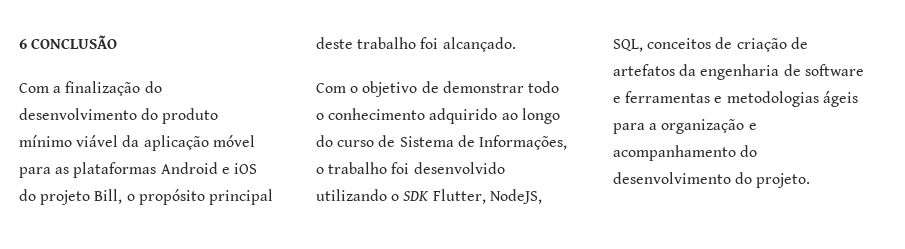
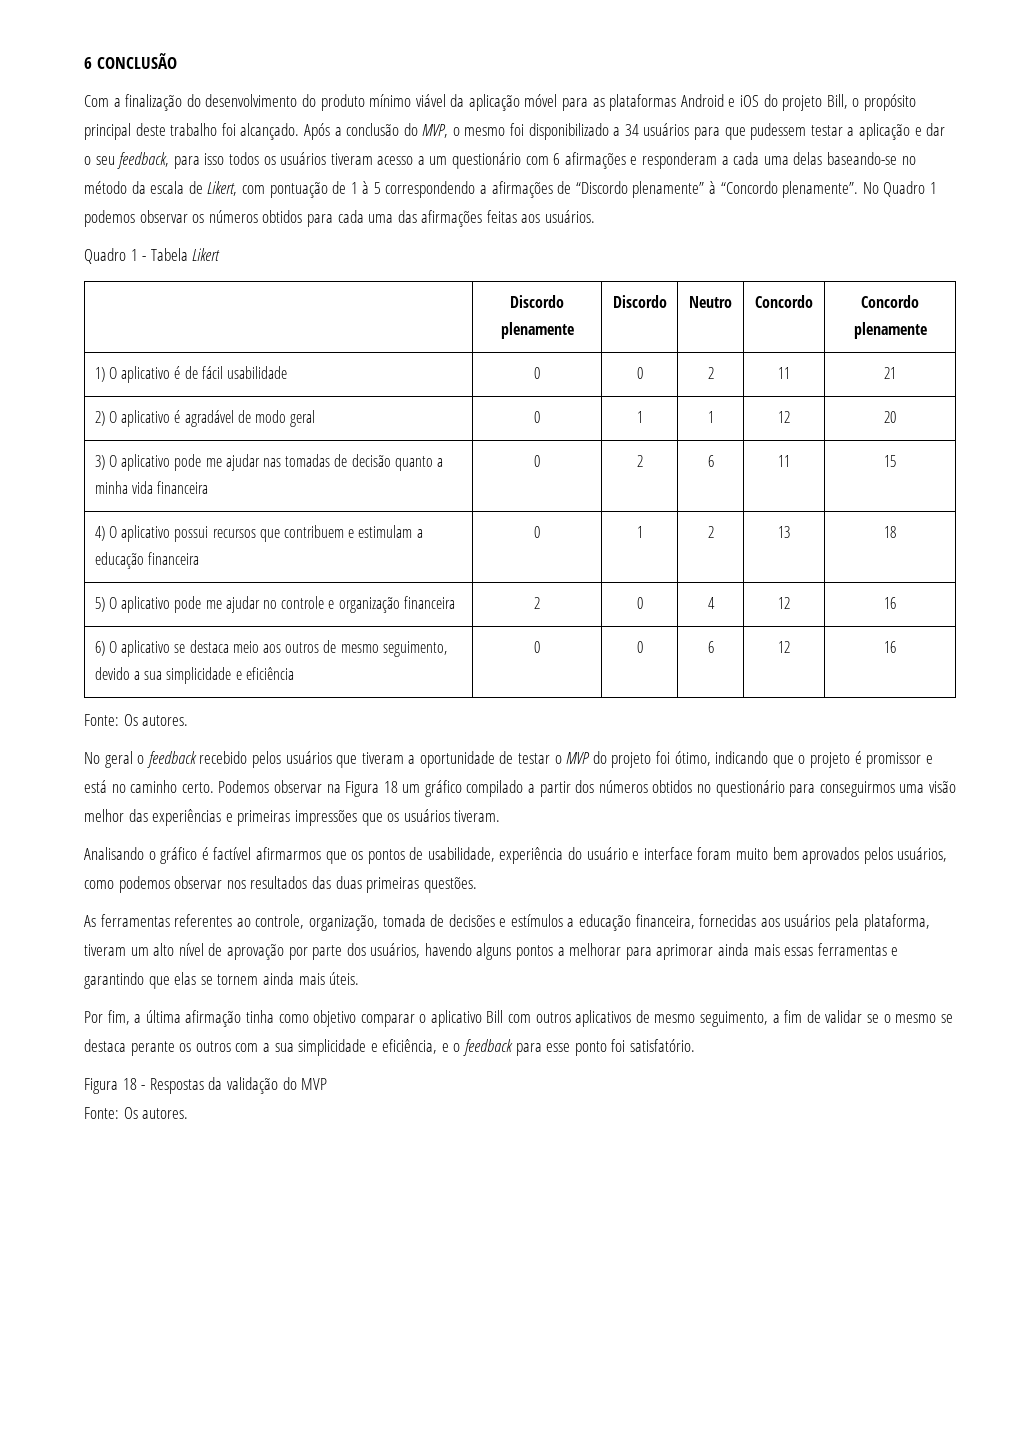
[316,81,559,97] [316,108,560,124] [316,135,567,150] [316,162,505,174] [316,189,542,204] [613,37,808,52] [613,64,864,80] [613,91,858,107] [613,119,757,134] [613,145,758,161] [613,172,811,188] // Com o objetivo de demonstrar todo o conhecimento adquirido ao longo do curso de Sistema de Informações, o trabalho foi desenvolvido utilizando o SDK Flutter, NodeJS, SQL, conceitos de criação de artefatos da engenharia de software e ferramentas e metodologias ágeis para a organização e acompanhamento do desenvolvimento do projeto. -> [303,123,946,140] [84,152,916,169] [84,181,937,198] [84,210,596,227] [84,248,221,264] [510,295,564,308] [500,322,574,339] [612,295,667,308] [689,296,732,308] [755,295,813,308] [861,295,919,308] [853,322,927,339] [94,366,288,383] [534,367,540,379] [636,367,643,379] [707,367,714,379] [778,367,790,379] [884,367,896,379] [94,410,316,427] [534,411,540,423] [636,411,643,423] [707,411,714,423] [778,411,790,423] [884,411,896,423] [94,454,443,471] [94,481,209,494] [534,455,540,467] [636,455,643,467] [707,455,714,467] [778,455,790,467] [884,455,896,467] [94,525,423,542] [94,552,200,569] [534,526,540,538] [636,526,643,538] [707,526,714,538] [778,526,790,538] [884,526,896,538] [94,596,455,613] [534,597,540,609] [636,597,643,609] [707,597,715,609] [778,597,790,609] [884,597,896,609] [94,640,447,657] [94,667,294,684] [534,641,540,653] [636,641,643,653] [707,641,714,653] [778,641,790,653] [884,641,896,653] [84,714,189,726] [84,751,933,768] [84,780,956,797] [84,809,501,826] [84,847,948,864] [84,876,477,893] [84,914,930,931] [84,943,899,960] [84,972,360,989] [84,1010,953,1027] [84,1039,696,1056] [84,1077,328,1094] [84,1107,189,1119] Após a conclusão do MVP, o mesmo foi disponibilizado a 34 usuários para que pudessem testar a aplicação e dar o seu feedback, para isso todos os usuários tiveram acesso a um questionário com 6 afirmações e responderam a cada uma delas baseando-se no método da escala de Likert, com pontuação de 1 à 5 correspondendo a afirmações de “Discordo plenamente” à “Concordo plenamente”. No Quadro 1 podemos observar os números obtidos para cada uma das afirmações feitas aos usuários. // Quadro 1 - Tabela Likert // | Discordo plenamente | Discordo | Neutro | Concordo | Concordo plenamente // 1) O aplicativo é de fácil usabilidade | 0 | 0 | 2 | 11 | 21 // 2) O aplicativo é agradável de modo geral | 0 | 1 | 1 | 12 | 20 // 3) O aplicativo pode me ajudar nas tomadas de decisão quanto a minha vida financeira | 0 | 2 | 6 | 11 | 15 // 4) O aplicativo possui recursos que contribuem e estimulam a educação financeira | 0 | 1 | 2 | 13 | 18 // 5) O aplicativo pode me ajudar no controle e organização financeira | 2 | 0 | 4 | 12 | 16 // 6) O aplicativo se destaca meio aos outros de mesmo seguimento, devido a sua simplicidade e eficiência | 0 | 0 | 6 | 12 | 16 // Fonte: Os autores. // No geral o feedback recebido pelos usuários que tiveram a oportunidade de testar o MVP do projeto foi ótimo, indicando que o projeto é promissor e está no caminho certo. Podemos observar na Figura 18 um gráfico compilado a partir dos números obtidos no questionário para conseguirmos uma visão melhor das experiências e primeiras impressões que os usuários tiveram. // Analisando o gráfico é factível afirmarmos que os pontos de usabilidade, experiência do usuário e interface foram muito bem aprovados pelos usuários, como podemos observar nos resultados das duas primeiras questões. // As ferramentas referentes ao controle, organização, tomada de decisões e estímulos a educação financeira, fornecidas aos usuários pela plataforma, tiveram um alto nível de aprovação por parte dos usuários, havendo alguns pontos a melhorar para aprimorar ainda mais essas ferramentas e garantindo que elas se tornem ainda mais úteis. // Por fim, a última afirmação tinha como objetivo comparar o aplicativo Bill com outros aplicativos de mesmo seguimento, a fim de validar se o mesmo se destaca perante os outros com a sua simplicidade e eficiência, e o feedback para esse ponto foi satisfatório. // Figura 18 - Respostas da validação do MVP // Fonte: Os autores.

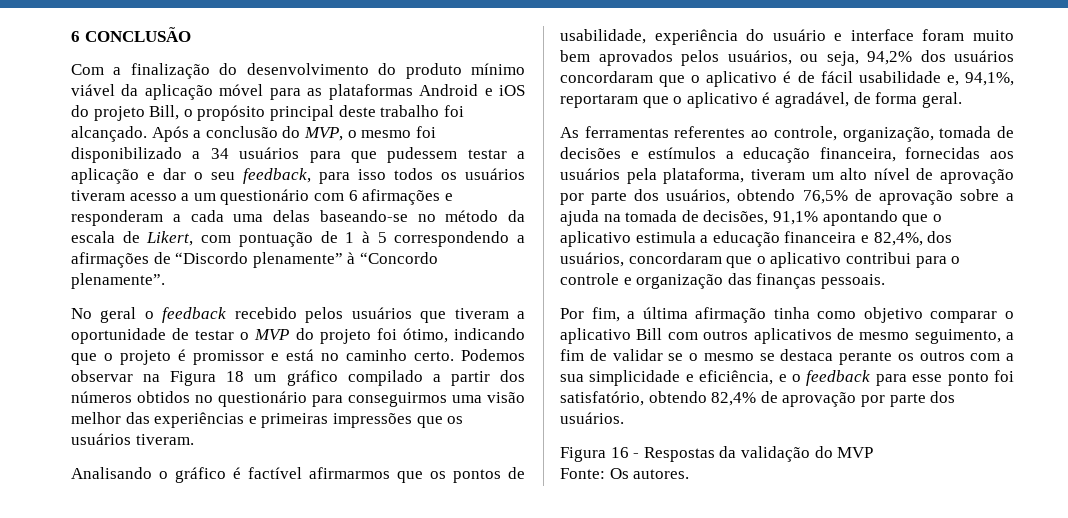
[862,181,937,197] [84,210,596,227] [84,248,221,264] [510,295,564,308] [500,322,574,339] [612,295,667,308] [689,296,732,308] [755,295,813,308] [861,295,919,308] [853,322,927,339] [94,366,288,383] [534,367,540,379] [636,367,643,379] [707,367,714,379] [778,367,790,379] [884,367,896,379] [94,410,316,427] [534,411,540,423] [636,411,643,423] [707,411,714,423] [778,411,790,423] [884,411,896,423] [94,454,443,471] [94,481,209,494] [534,455,540,467] [636,455,643,467] [707,455,714,467] [778,455,790,467] [884,455,896,467] [94,525,423,542] [94,552,200,569] [534,526,540,538] [636,526,643,538] [707,526,714,538] [778,526,790,538] [884,526,896,538] [94,596,455,613] [534,597,540,609] [636,597,643,609] [707,597,715,609] [778,597,790,609] [884,597,896,609] [94,640,447,657] [94,667,294,684] [534,641,540,653] [636,641,643,653] [707,641,714,653] [778,641,790,653] [884,641,896,653] [84,714,189,726] No Quadro 1 podemos observar os números obtidos para cada uma das afirmações feitas aos usuários. // Quadro 1 - Tabela Likert // | Discordo plenamente | Discordo | Neutro | Concordo | Concordo plenamente // 1) O aplicativo é de fácil usabilidade | 0 | 0 | 2 | 11 | 21 // 2) O aplicativo é agradável de modo geral | 0 | 1 | 1 | 12 | 20 // 3) O aplicativo pode me ajudar nas tomadas de decisão quanto a minha vida financeira | 0 | 2 | 6 | 11 | 15 // 4) O aplicativo possui recursos que contribuem e estimulam a educação financeira | 0 | 1 | 2 | 13 | 18 // 5) O aplicativo pode me ajudar no controle e organização financeira | 2 | 0 | 4 | 12 | 16 // 6) O aplicativo se destaca meio aos outros de mesmo seguimento, devido a sua simplicidade e eficiência | 0 | 0 | 6 | 12 | 16 // Fonte: Os autores. -> (165, 281) none
[84,876,477,893] como podemos observar nos resultados das duas primeiras questões. -> [800,50,1014,66] [560,71,1014,87] [560,92,962,108] ou seja, 94,2% dos usuários concordaram que o aplicativo é de fácil usabilidade e, 94,1%, reportaram que o aplicativo é agradável, de forma geral.
[424,943,899,960] [84,972,360,989] havendo alguns pontos a melhorar para aprimorar ainda mais essas ferramentas e garantindo que elas se tornem ainda mais úteis. -> [737,189,1014,205] [560,210,942,226] [560,231,953,247] [560,252,961,268] [560,273,885,289] obtendo 76,5% de aprovação sobre a ajuda na tomada de decisões, 91,1% apontando que o aplicativo estimula a educação financeira e 82,4%, dos usuários, concordaram que o aplicativo contribui para o controle e organização das finanças pessoais.
[630,1039,696,1052] [84,1078,137,1094] satisfatório. // Figura 18 -> [560,391,956,407] [560,412,624,424] [560,447,629,462] satisfatório, obtendo 82,4% de aprovação por parte dos usuários. // Figura 16

